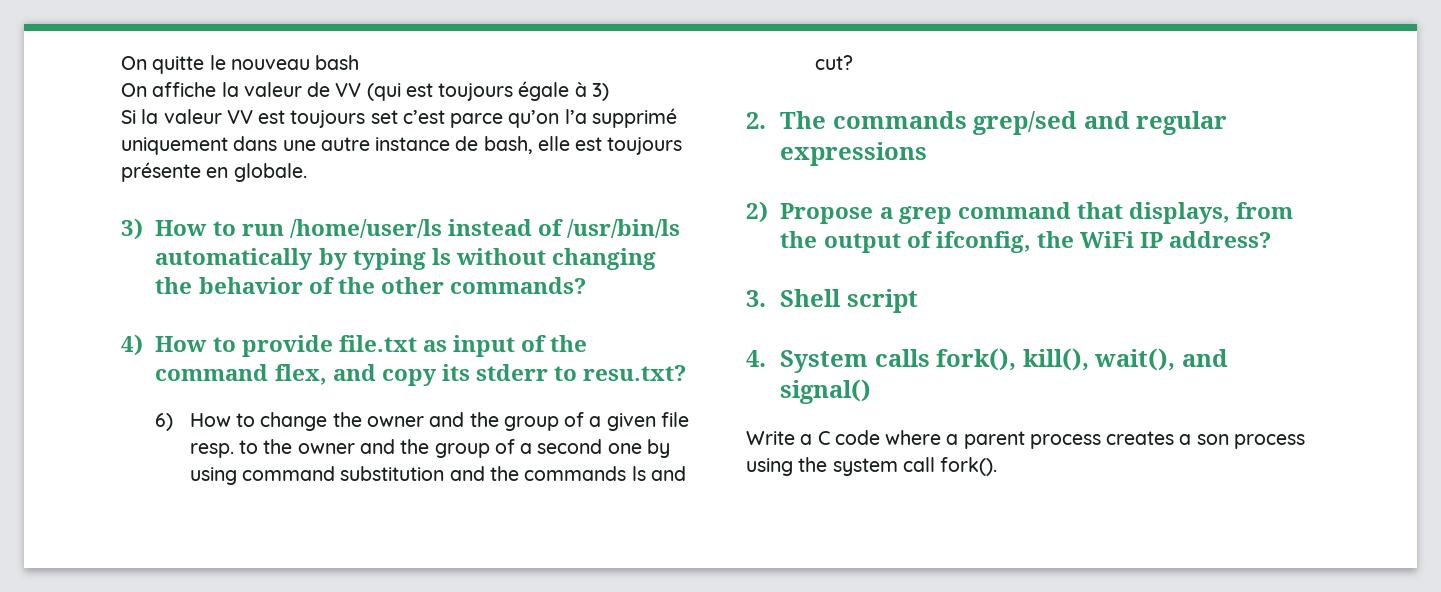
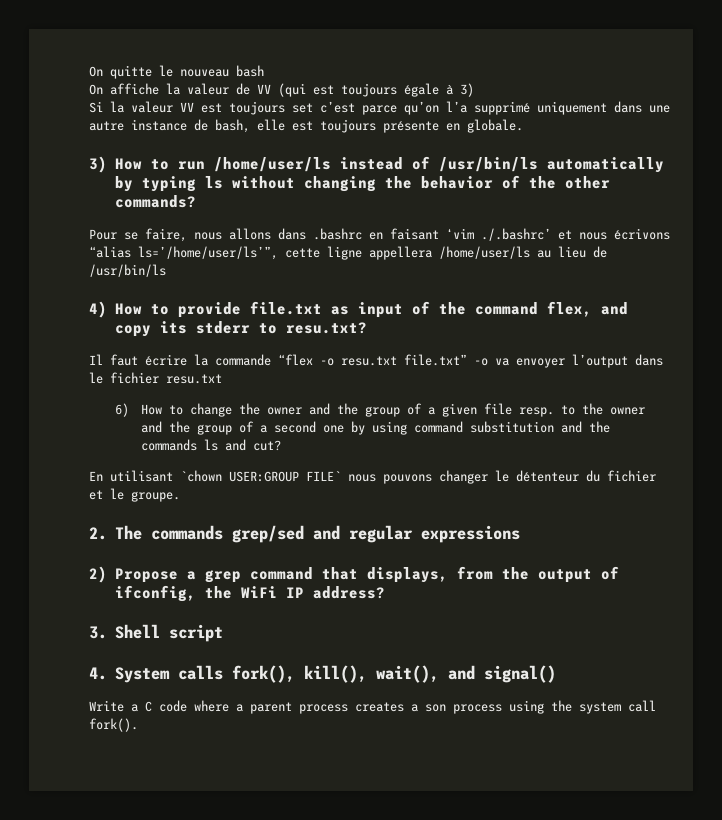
(586, 285) none -> [89,228,670,242] [89,246,607,260] [89,264,166,277] // Pour se faire, nous allons dans .bashrc en faisant ‘vim ./.bashrc’ et nous écrivons “alias ls=’/home/user/ls’”, cette ligne appellera /home/user/ls au lieu de /usr/bin/ls
(686, 373) none -> [89,354,663,368] [89,372,222,384] // Il faut écrire la commande “flex -o resu.txt file.txt” -o va envoyer l’output dans le fichier resu.txt
(853, 62) none -> [89,470,656,484] [89,488,180,502] // En utilisant `chown USER:GROUP FILE` nous pouvons changer le détenteur du fichier et le groupe.

